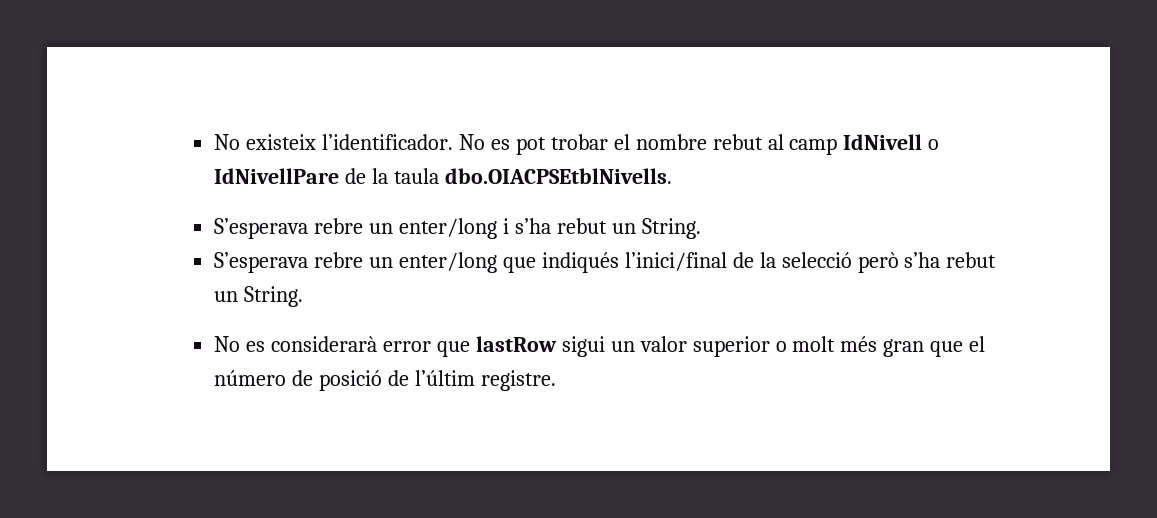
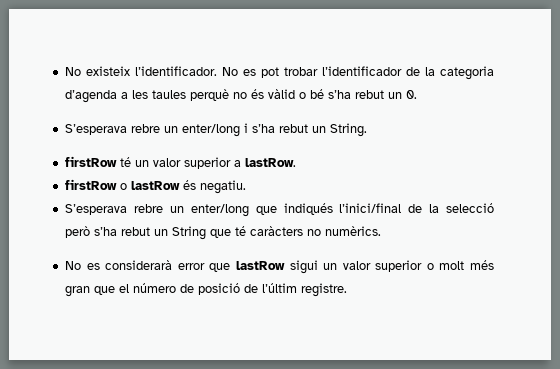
[613,134,940,155] [214,168,672,184] el nombre rebut al camp IdNivell o IdNivellPare de la taula dbo.OIACPSEtblNivells. -> [322,66,494,80] [65,89,418,103] l’identificador de la categoria d’agenda a les taules perquè no és vàlid o bé s’ha rebut un 0.
(701, 228) none -> [65,156,297,169] [65,179,247,194] // firstRow té un valor superior a lastRow. // firstRow o lastRow és negatiu.
[244,286,304,307] String. -> [172,226,382,240] String que té caràcters no numèrics.

